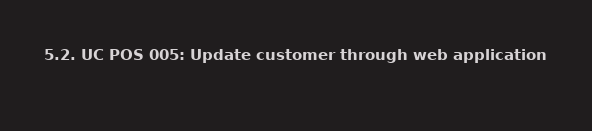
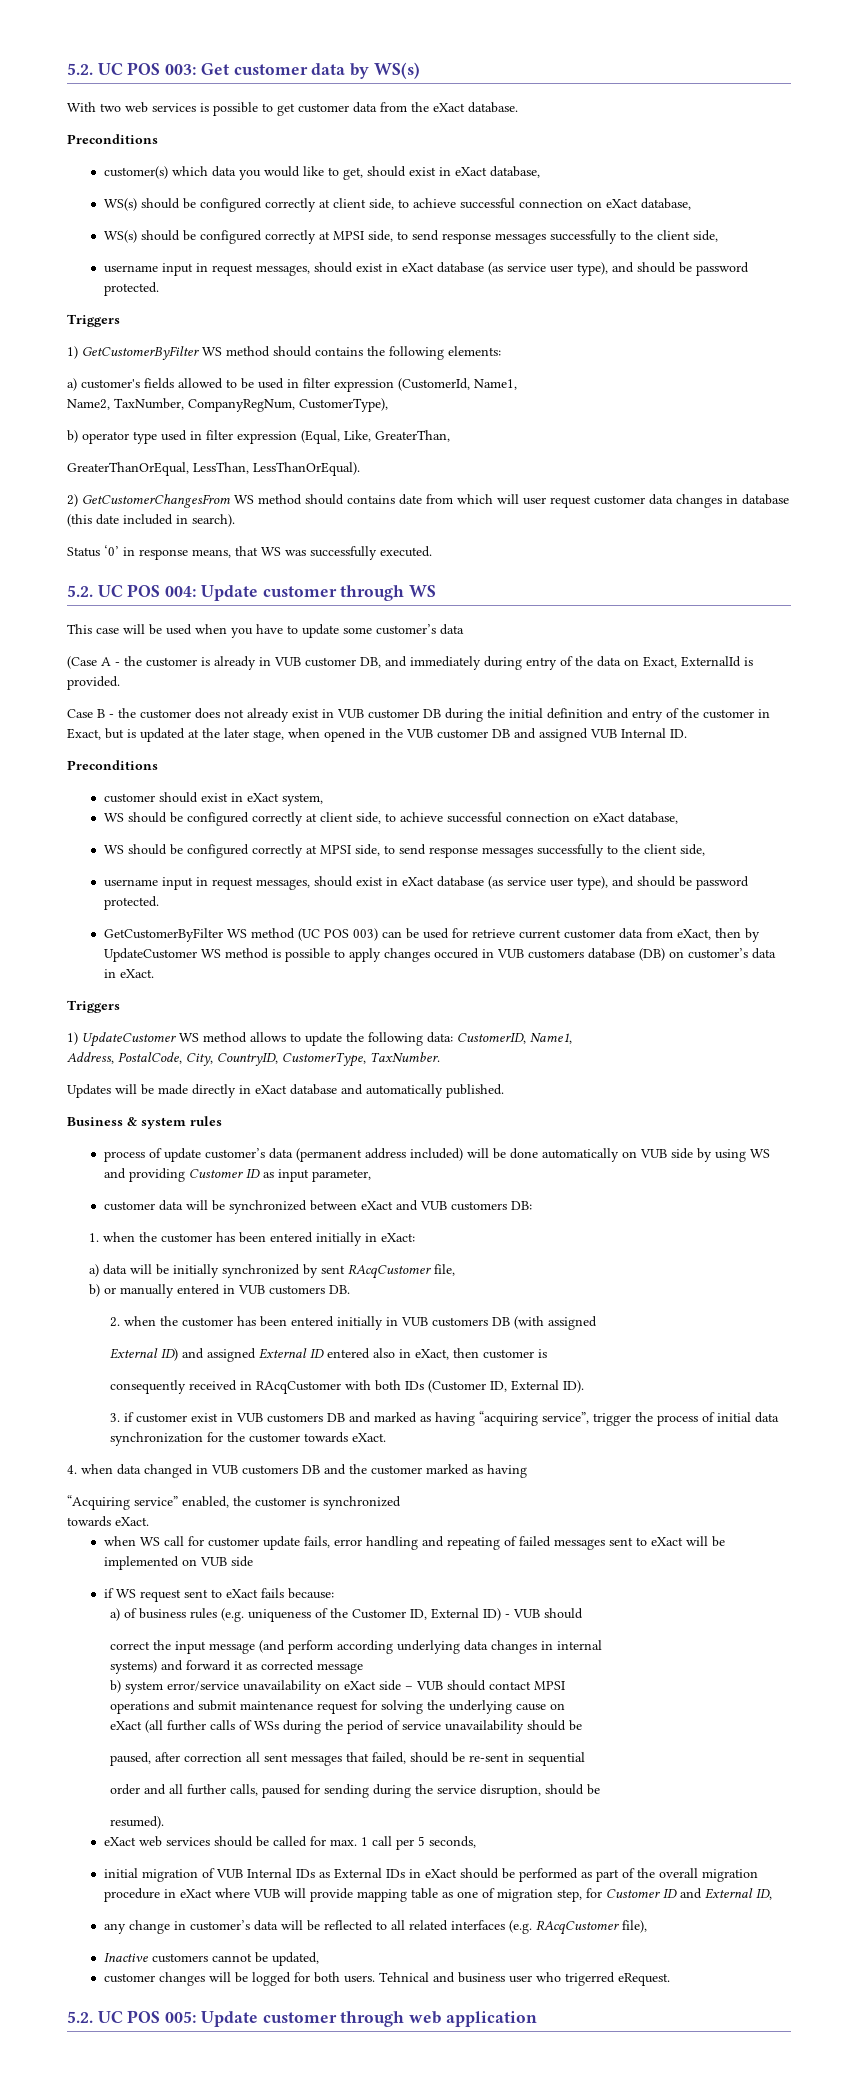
[44,49,144,60] 5.2. UC POS -> [67,62,420,79] [67,102,518,116] [67,134,158,144] [104,166,541,180] [104,198,692,212] [104,230,719,244] [104,262,750,276] [104,282,160,296] [67,314,120,327] [67,346,501,360] [67,378,517,392] [67,398,388,412] [67,430,450,444] [67,462,360,476] [67,494,789,508] [67,514,235,527] [67,545,432,560] [67,584,437,601] [67,624,464,638] [67,656,753,670] [67,676,120,690] [67,708,770,722] [67,728,687,742] [67,760,158,770] [104,792,324,806] [104,812,679,826] [104,844,706,858] [104,876,750,890] [104,896,160,910] [104,928,761,942] [104,948,777,962] [104,969,155,978] [67,1000,120,1013] [67,1032,572,1047] [67,1052,440,1067] [67,1084,504,1098] [67,1116,222,1129] [104,1148,771,1162] [104,1168,372,1182] [104,1200,533,1214] [88,1232,415,1246] [88,1264,455,1279] [88,1284,350,1298] [110,1316,598,1330] [110,1348,548,1362] [110,1380,585,1394] [110,1411,780,1426] [110,1432,387,1446] [67,1464,527,1478] [67,1495,401,1510] [67,1516,149,1527] [104,1536,726,1550] [104,1556,254,1570] [104,1588,335,1602] [110,1608,584,1622] [110,1640,603,1654] [110,1660,364,1674] [110,1680,566,1694] [110,1700,566,1714] [110,1720,583,1734] [110,1752,586,1766] [110,1784,601,1798] [110,1816,165,1829] [104,1836,477,1850] [104,1868,759,1882] [104,1888,773,1902] [104,1920,648,1935] [104,1952,320,1966] [104,1972,671,1986] [67,2010,161,2023] 5.2. UC POS 003: Get customer data by WS(s) // With two web services is possible to get customer data from the eXact database. // Preconditions // customer(s) which data you would like to get, should exist in eXact database, // WS(s) should be configured correctly at client side, to achieve successful connection on eXact database, // WS(s) should be configured correctly at MPSI side, to send response messages successfully to the client side, // username input in request messages, should exist in eXact database (as service user type), and should be password protected. // Triggers // 1) GetCustomerByFilter WS method should contains the following elements: // a) customer's fields allowed to be used in filter expression (CustomerId, Name1, // Name2, TaxNumber, CompanyRegNum, CustomerType), // b) operator type used in filter expression (Equal, Like, GreaterThan, // GreaterThanOrEqual, LessThan, LessThanOrEqual). // 2) GetCustomerChangesFrom WS method should contains date from which will user request customer data changes in database (this date included in search). // Status ‘0’ in response means, that WS was successfully executed. // 5.2. UC POS 004: Update customer through WS // This case will be used when you have to update some customer’s data // (Case A - the customer is already in VUB customer DB, and immediately during entry of the data on Exact, ExternalId is provided. // Case B - the customer does not already exist in VUB customer DB during the initial definition and entry of the customer in Exact, but is updated at the later stage, when opened in the VUB customer DB and assigned VUB Internal ID. // Preconditions // customer should exist in eXact system, // WS should be configured correctly at client side, to achieve successful connection on eXact database, // WS should be configured correctly at MPSI side, to send response messages successfully to the client side, // username input in request messages, should exist in eXact database (as service user type), and should be password protected. // GetCustomerByFilter WS method (UC POS 003) can be used for retrieve current customer data from eXact, then by UpdateCustomer WS method is possible to apply changes occured in VUB customers database (DB) on customer’s data in eXact. // Triggers // 1) UpdateCustomer WS method allows to update the following data: CustomerID, Name1, // Address, PostalCode, City, CountryID, CustomerType, TaxNumber. // Updates will be made directly in eXact database and automatically published. // Business & system rules // process of update customer’s data (permanent address included) will be done automatically on VUB side by using WS and providing Customer ID as input parameter, // customer data will be synchronized between eXact and VUB customers DB: // 1. when the customer has been entered initially in eXact: // a) data will be initially synchronized by sent RAcqCustomer file, // b) or manually entered in VUB customers DB. // 2. when the customer has been entered initially in VUB customers DB (with assigned // External ID) and assigned External ID entered also in eXact, then customer is // consequently received in RAcqCustomer with both IDs (Customer ID, External ID). // 3. if customer exist in VUB customers DB and marked as having “acquiring service”, trigger the process of initial data synchronization for the customer towards eXact. // 4. when data changed in VUB customers DB and the customer marked as having // “Acquiring service” enabled, the customer is synchronized // towards eXact. // when WS call for customer update fails, error handling and repeating of failed messages sent to eXact will be implemented on VUB side // if WS request sent to eXact fails because: // a) of business rules (e.g. uniqueness of the Customer ID, External ID) - VUB should // correct the input message (and perform according underlying data changes in internal // systems) and forward it as corrected message // b) system error/service unavailability on eXact side – VUB should contact MPSI // operations and submit maintenance request for solving the underlying cause on // eXact (all further calls of WSs during the period of service unavailability should be // paused, after correction all sent messages that failed, should be re-sent in sequential // order and all further calls, paused for sending during the service disruption, should be // resumed). // eXact web services should be called for max. 1 call per 5 seconds, // initial migration of VUB Internal IDs as External IDs in eXact should be performed as part of the overall migration procedure in eXact where VUB will provide mapping table as one of migration step, for Customer ID and External ID, // any change in customer’s data will be reflected to all related interfaces (e.g. RAcqCustomer file), // Inactive customers cannot be updated, // customer changes will be logged for both users. Tehnical and business user who trigerred eRequest. // 5.2. UC POS

